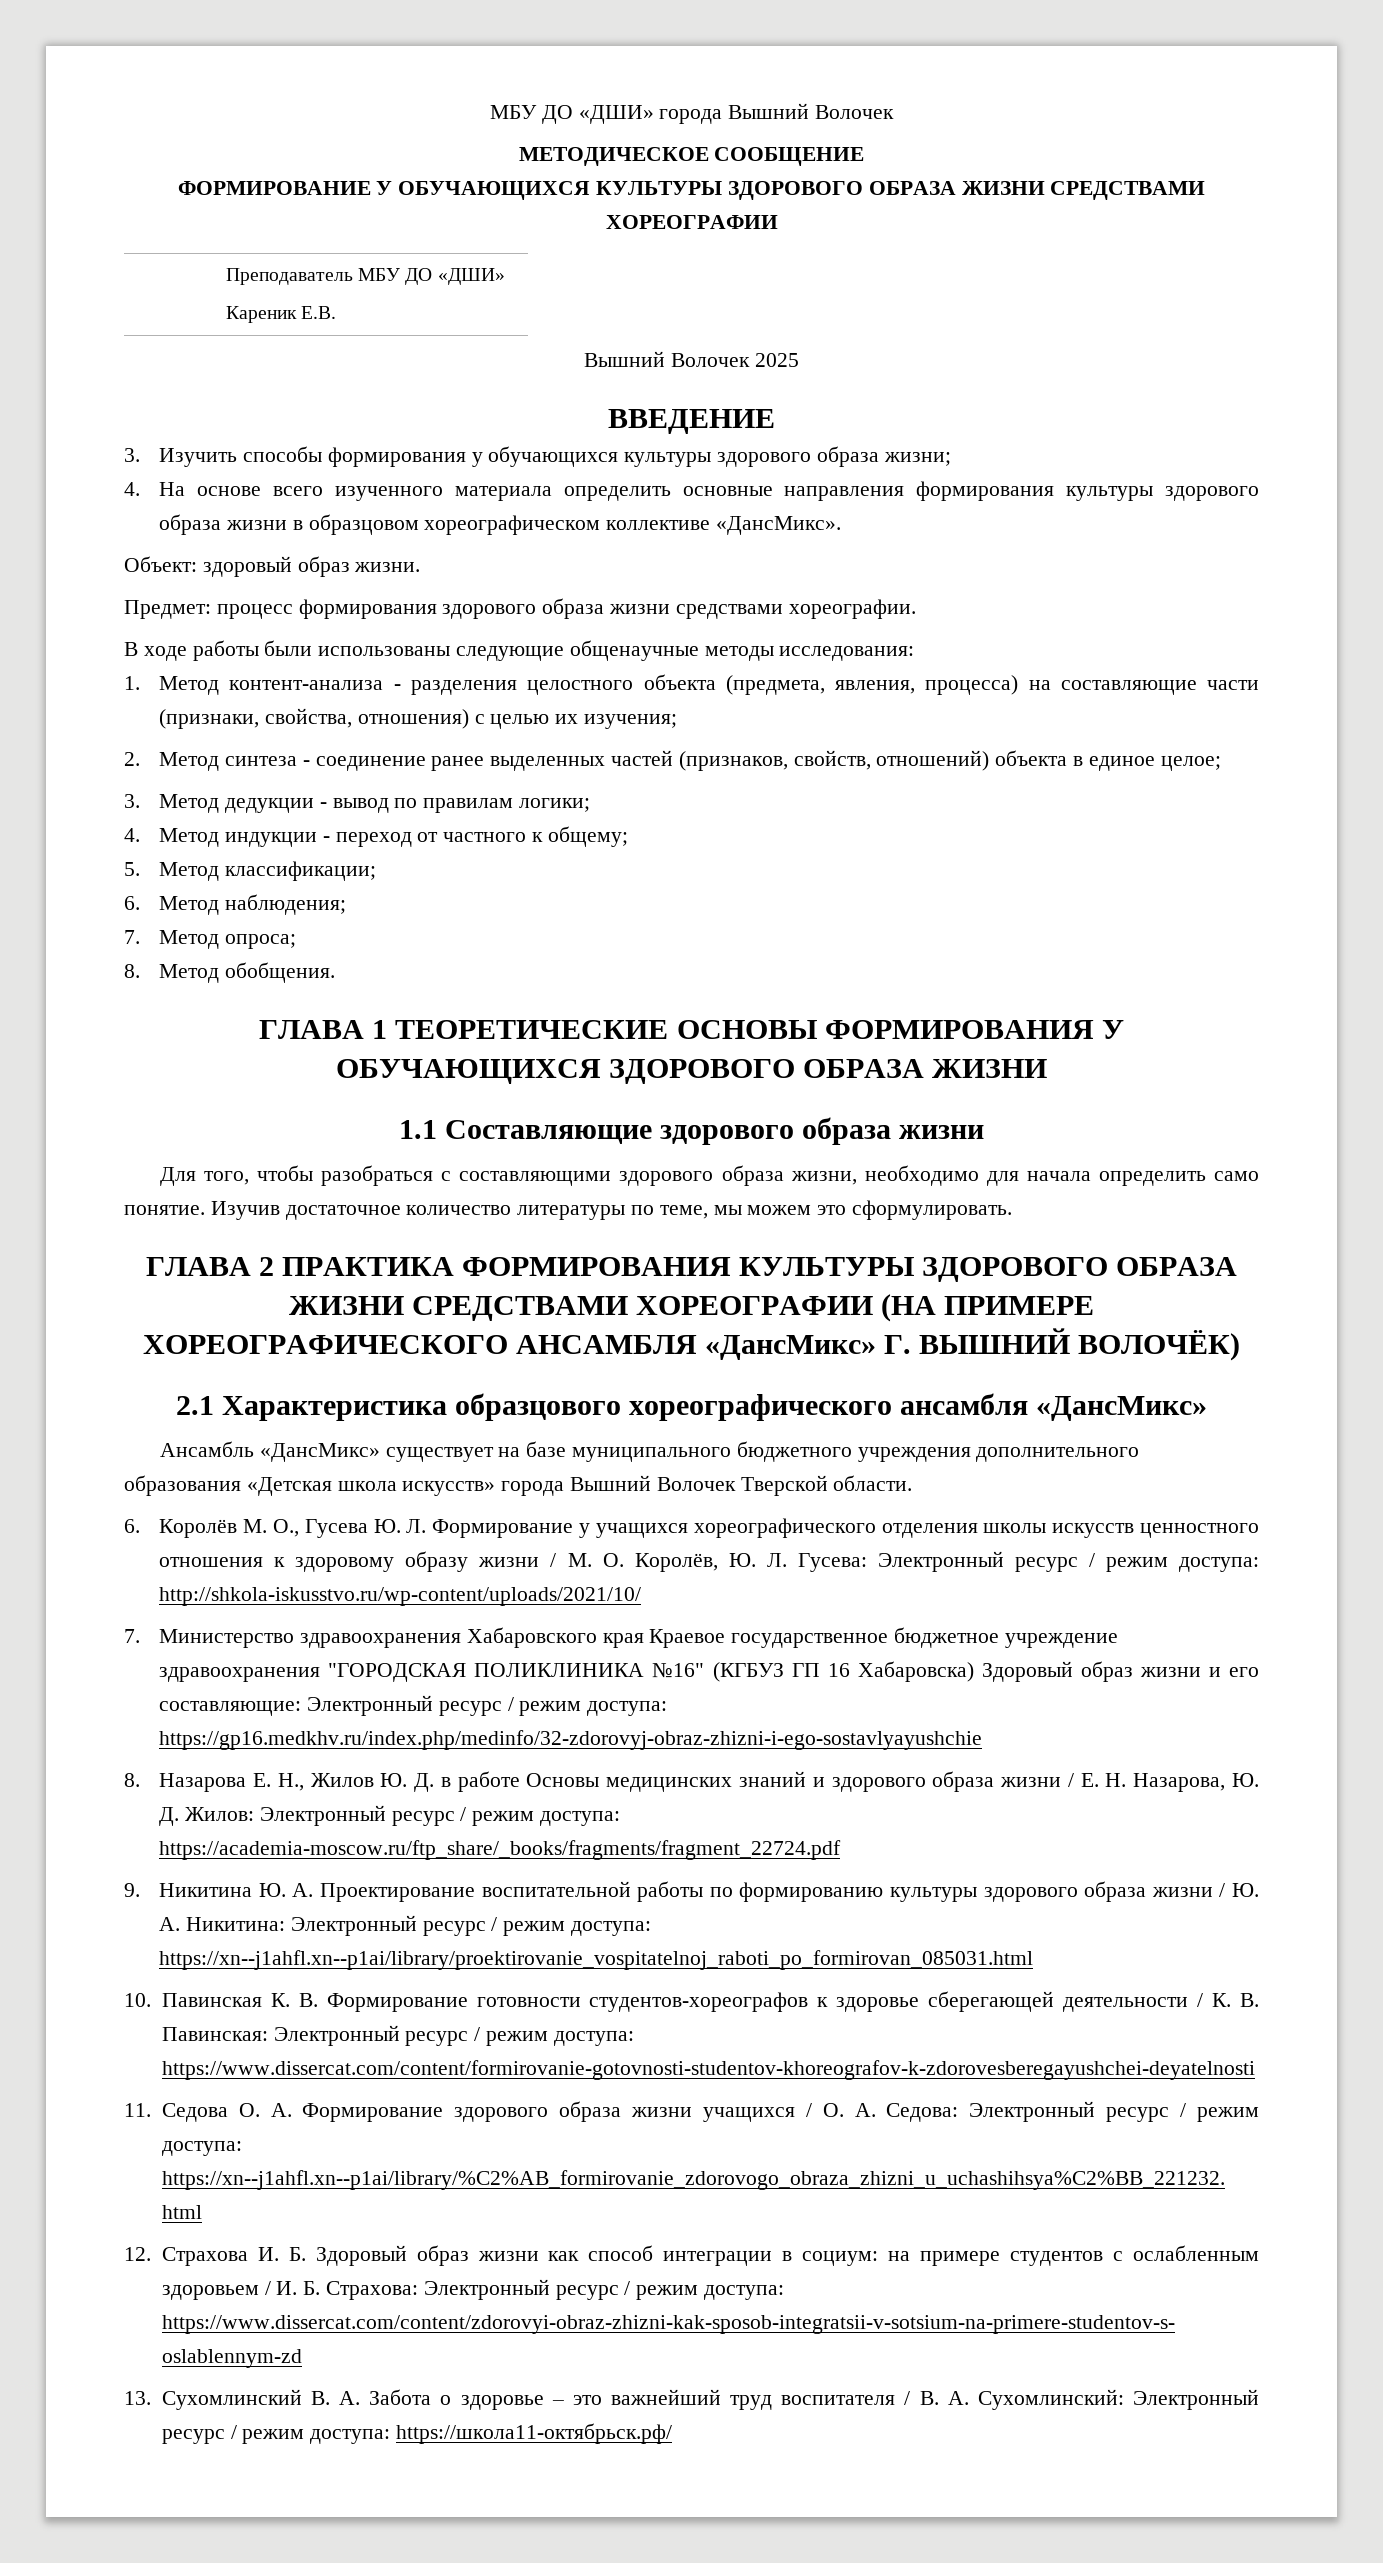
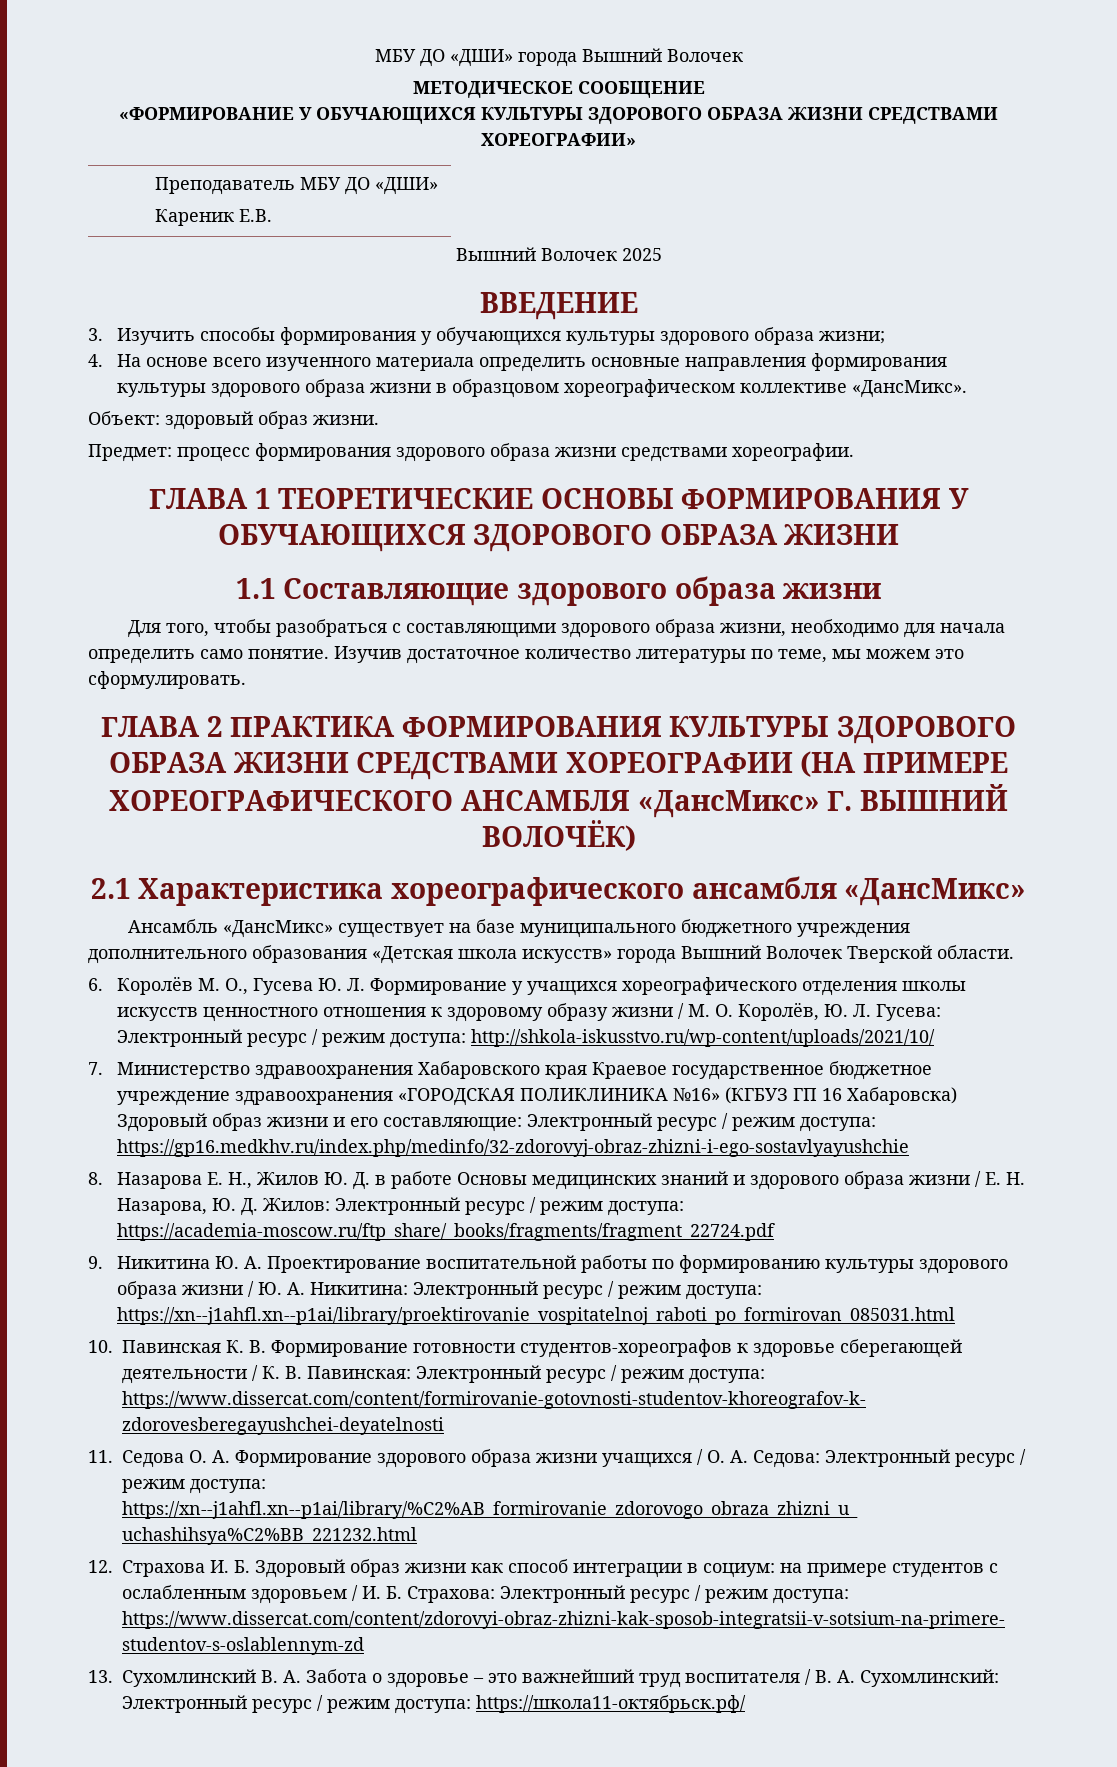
[177,181,371,195] ФОРМИРОВАНИЕ -> [119,107,294,120] «ФОРМИРОВАНИЕ
[605,215,778,229] ХОРЕОГРАФИИ -> [481,133,636,146] ХОРЕОГРАФИИ»
[124,640,915,661] [124,674,1259,695] [159,708,678,729] [124,750,1221,771] [124,794,591,813] [124,826,628,847] [124,861,377,881] [124,894,347,915] [124,930,297,949] [124,962,336,983] // В ходе работы были использованы следующие общенаучные методы исследования: // 1. Метод контент-анализа - разделения целостного объекта (предмета, явления, процесса) на составляющие части (признаки, свойства, отношения) с целью их изучения; // 2. Метод синтеза - соединение ранее выделенных частей (признаков, свойств, отношений) объекта в единое целое; // 3. Метод дедукции - вывод по правилам логики; // 4. Метод индукции - переход от частного к общему; // 5. Метод классификации; // 6. Метод наблюдения; // 7. Метод опроса; // 8. Метод обобщения. -> (854, 452) none
[454,1393,621,1421] образцового -> (384, 892) none
[328,1663,705,1682] "ГОРОДСКАЯ ПОЛИКЛИНИКА №16" -> [398,1088,721,1106] «ГОРОДСКАЯ ПОЛИКЛИНИКА №16»

